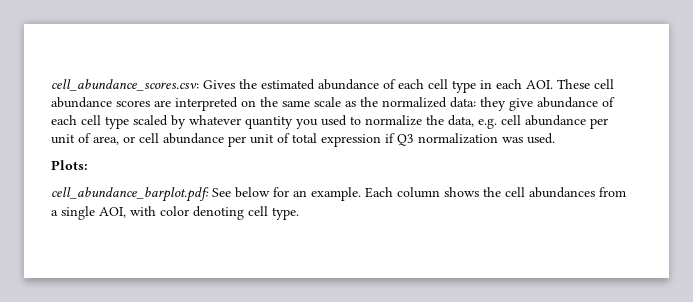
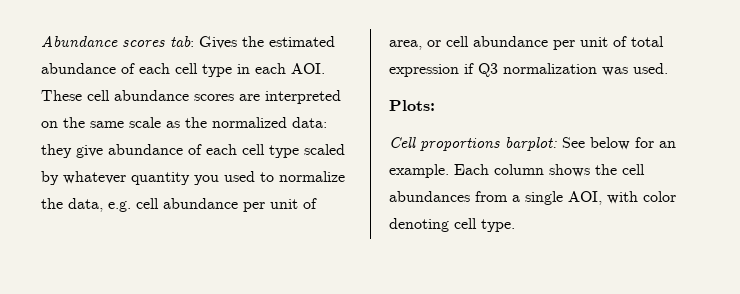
[51,79,199,91] cell_abundance_scores.csv: -> [41,35,194,47] Abundance scores tab:
[51,187,209,202] cell_abundance_barplot.pdf: -> [389,137,557,151] Cell proportions barplot:

